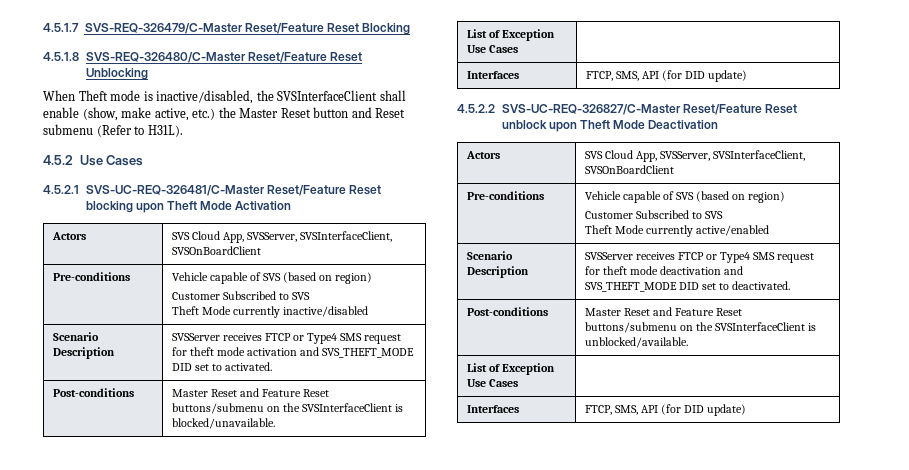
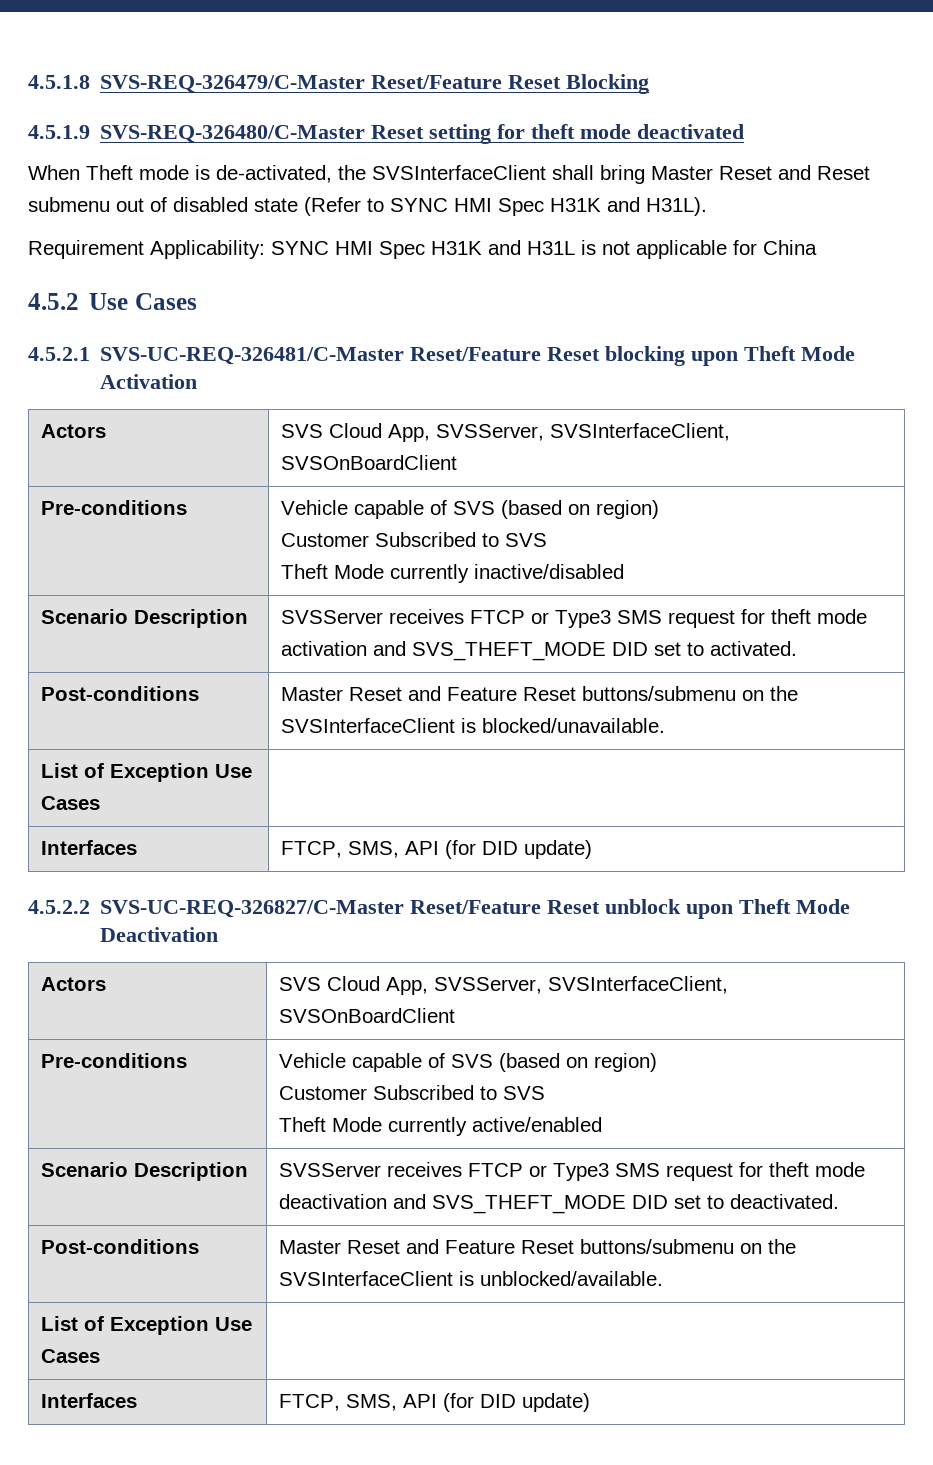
[43,23,79,32] 4.5.1.7 -> [28,75,90,89] 4.5.1.8
[43,52,362,63] [85,68,148,80] 4.5.1.8 SVS-REQ-326480/C-Master Reset/Feature Reset Unblocking -> [28,124,745,144] 4.5.1.9 SVS-REQ-326480/C-Master Reset setting for theft mode deactivated
[156,90,254,104] inactive/disabled, -> [216,165,332,183] de-activated,
[43,107,349,121] enable (show, make active, etc.) the Master Reset button -> [600,165,772,184] bring Master Reset
[96,125,183,137] (Refer to H31L). -> [116,197,707,216] [28,240,817,259] out of disabled state (Refer to SYNC HMI Spec H31K and H31L). // Requirement Applicability: SYNC HMI Spec H31K and H31L is not applicable for China
[306,333,337,344] Type4 -> [555,610,612,628] Type3
[719,252,750,263] Type4 -> [553,1163,610,1181] Type3

